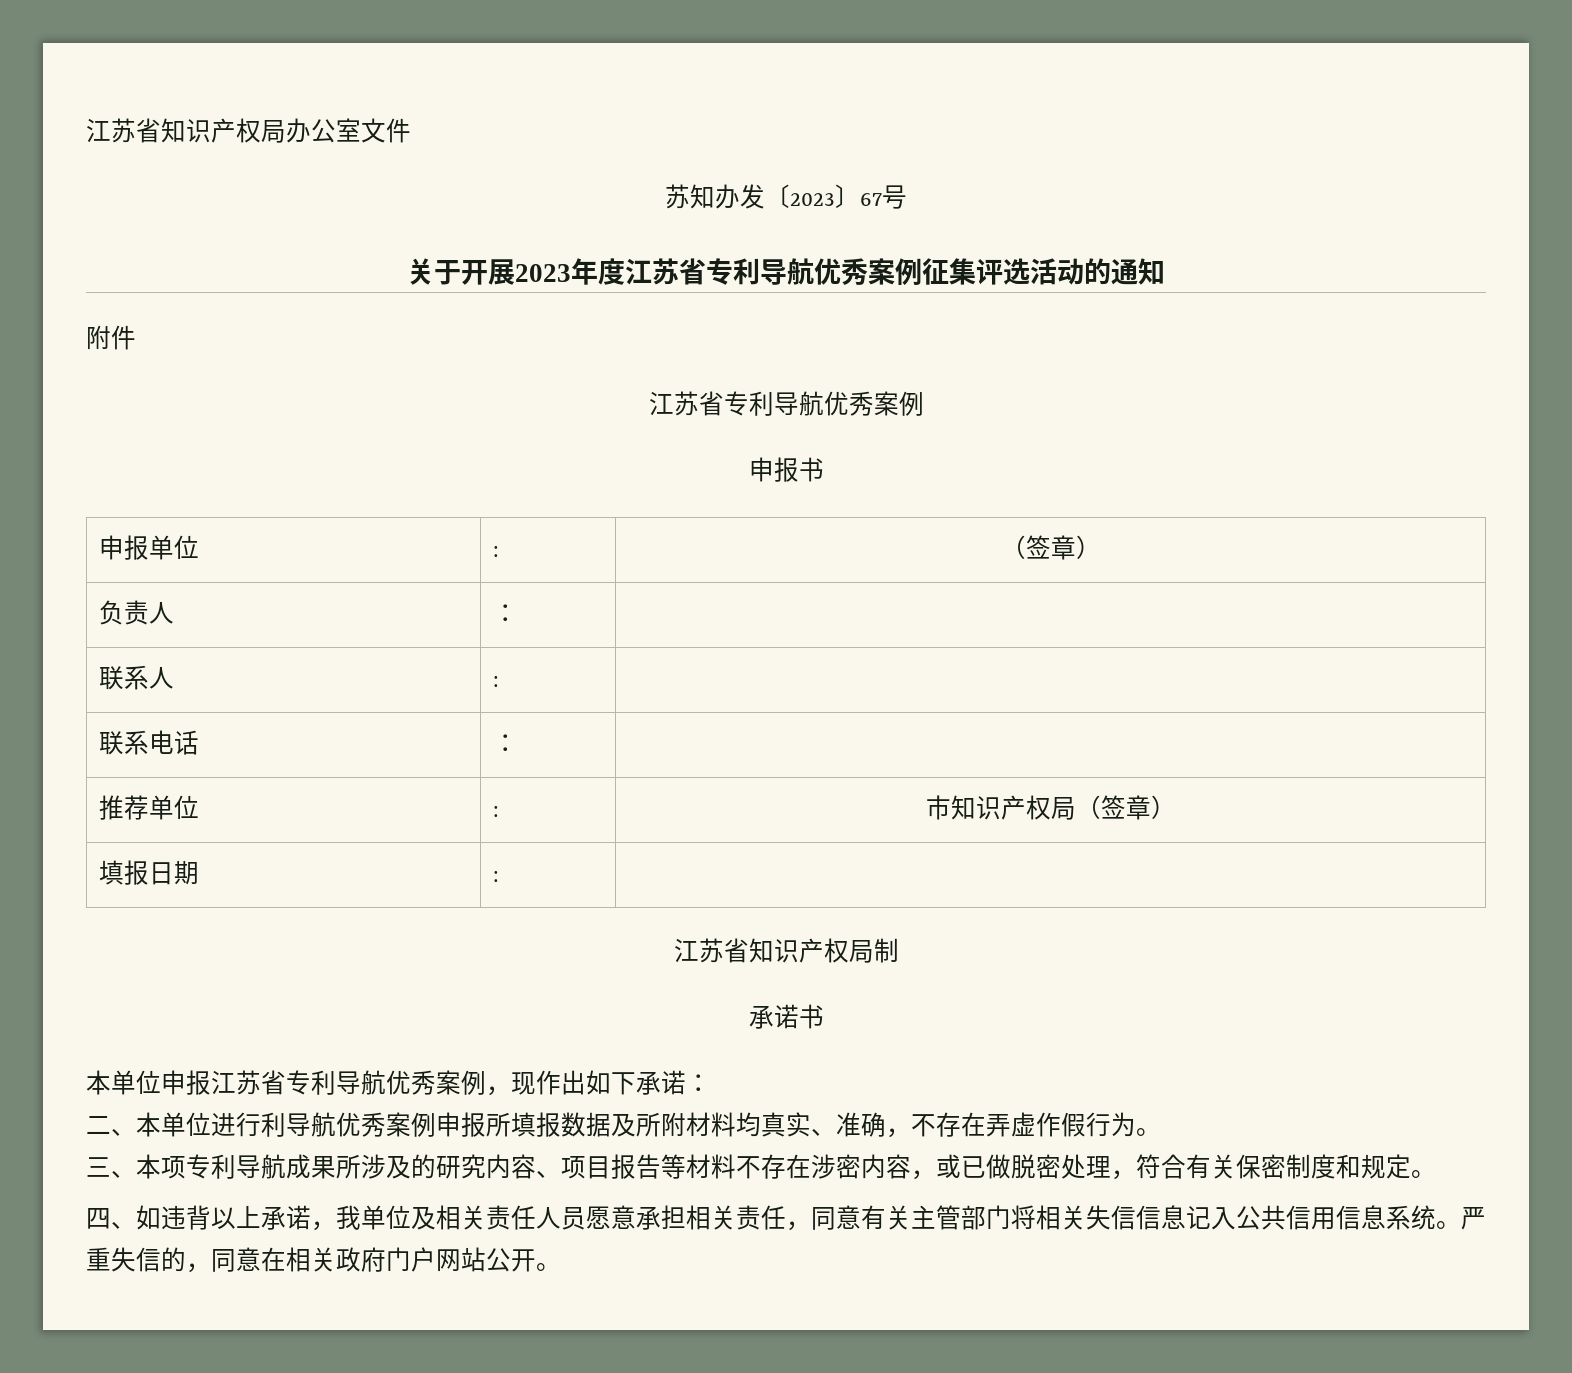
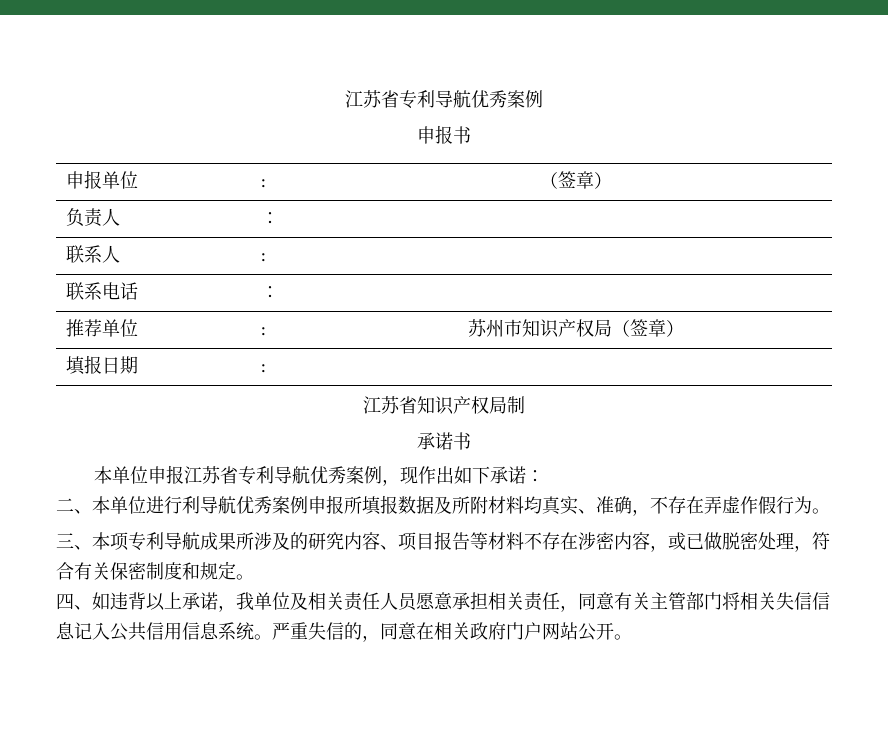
[86,118,411,143] [665,184,907,209] [407,258,1165,285] [86,325,136,350] [648,391,724,416] 江苏省知识产权局办公室文件 // 苏知办发〔2023〕67号 // 关于开展2023年度江苏省专利导航优秀案例征集评选活动的通知 // 附件 // 江苏省 -> [345,90,399,108] 江苏省
(500, 811) none -> [467,319,504,337] 苏州

